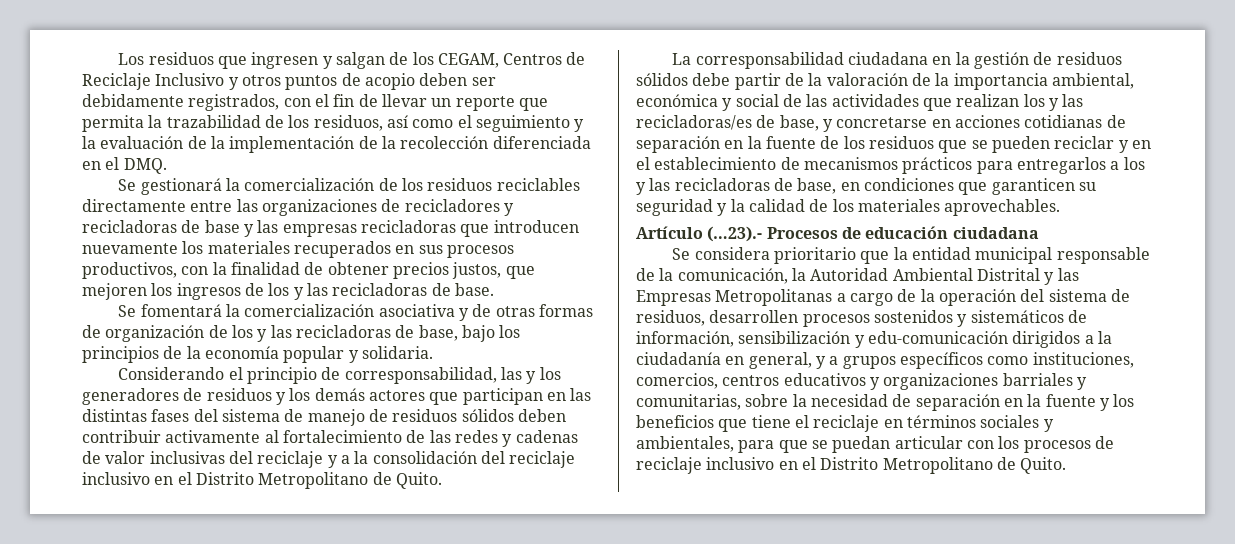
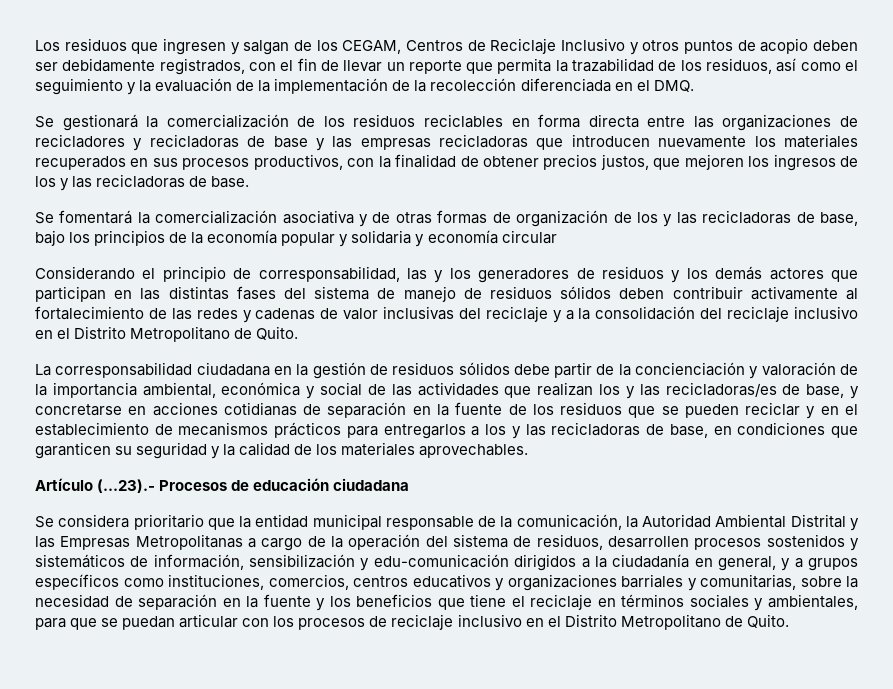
[82,199,186,212] directamente -> [511,114,639,128] en forma directa
[361,346,433,359] solidaria. -> [351,230,557,247] solidaria y economía circular
(823, 79) none -> [635,362,759,379] concienciación y

